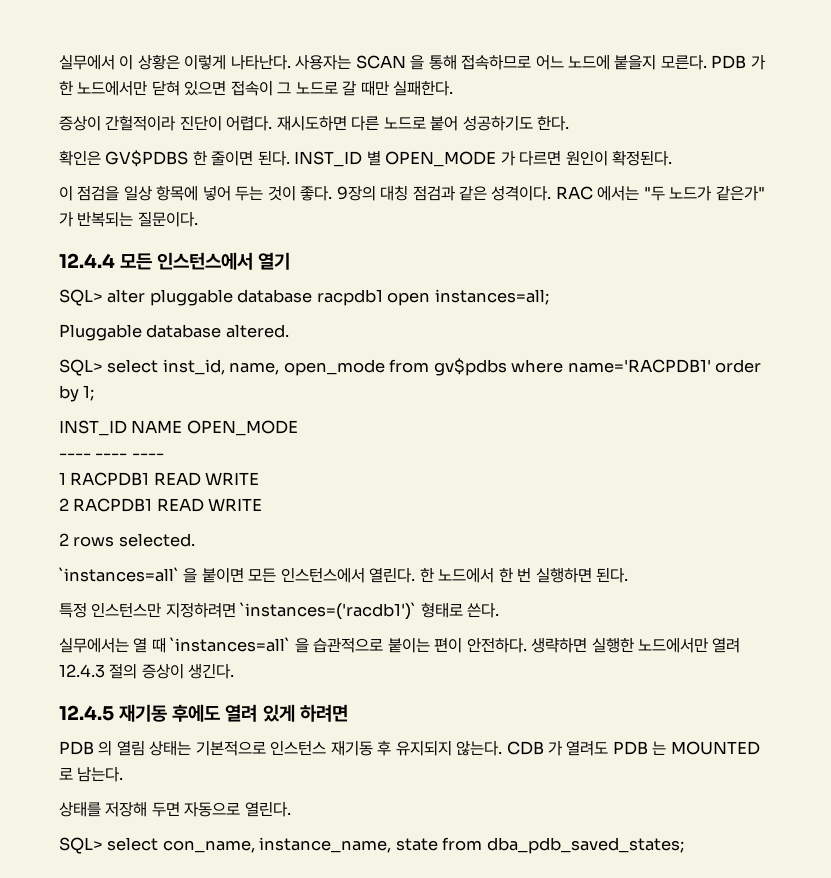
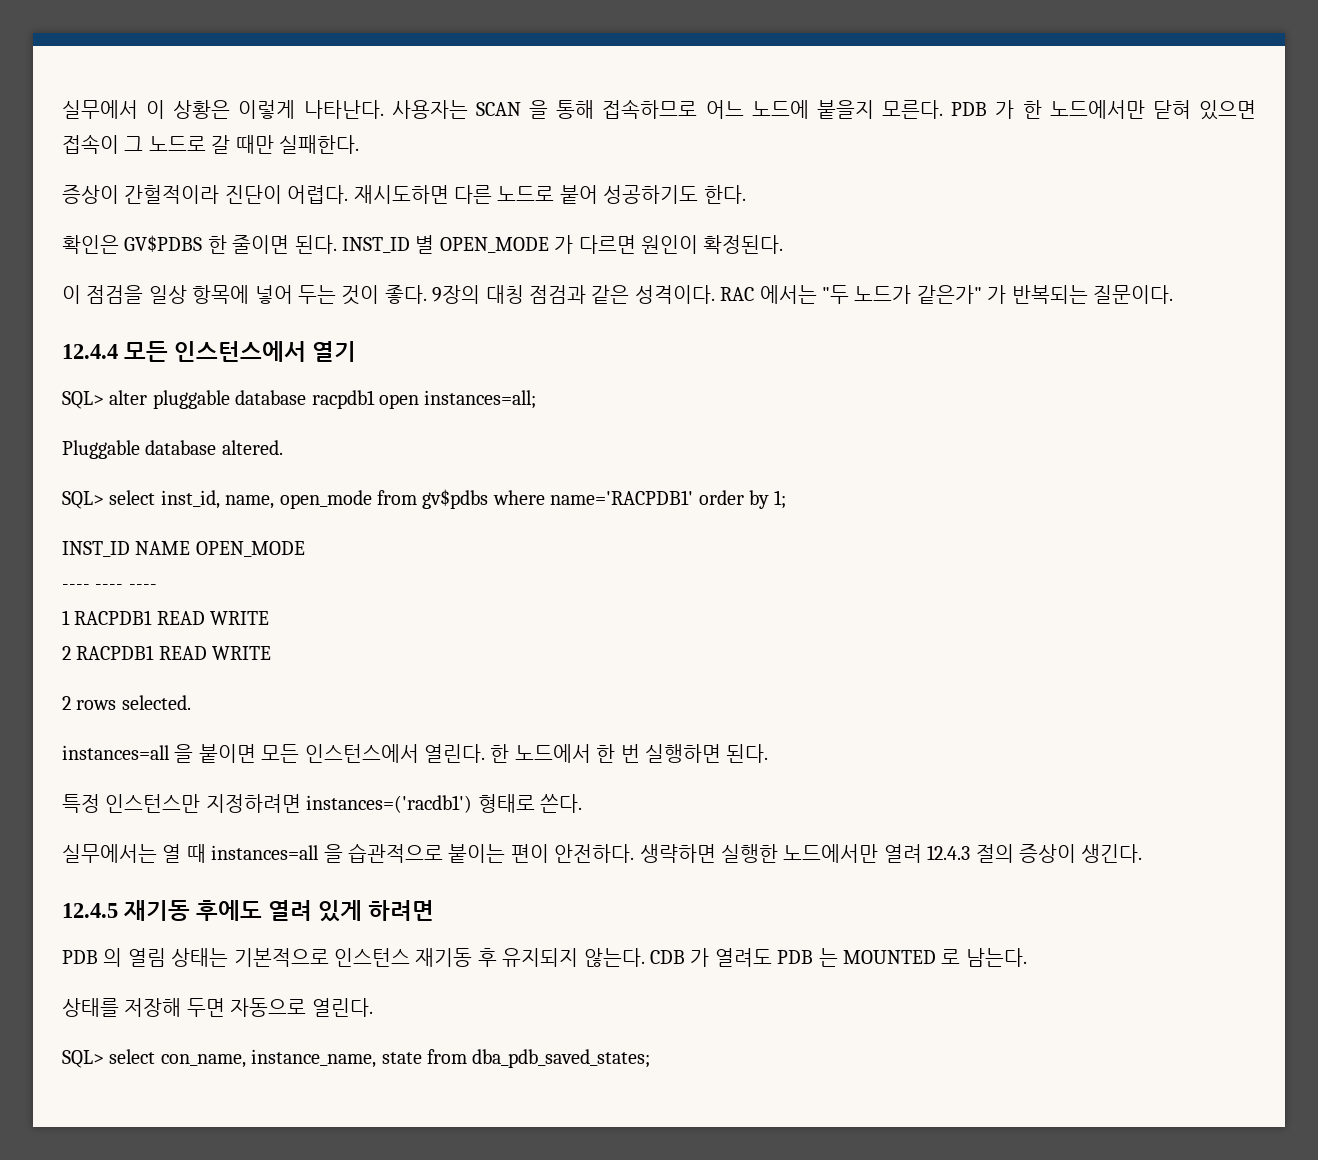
[59,567,179,582] `instances=all` -> [62,745,170,760] instances=all
[240,602,417,620] `instances=('racdb1')` -> [306,795,473,813] instances=('racdb1')
[170,637,291,652] `instances=all` -> [211,845,320,860] instances=all

